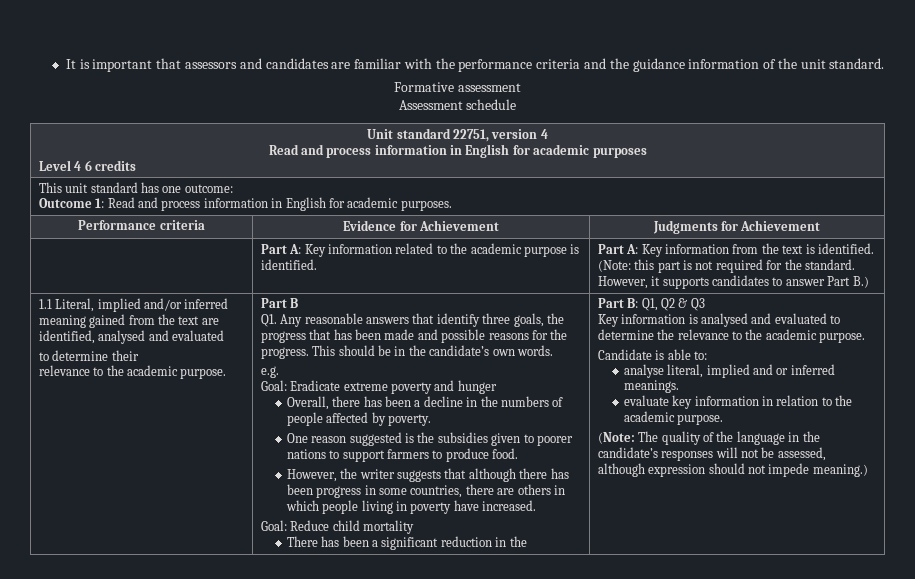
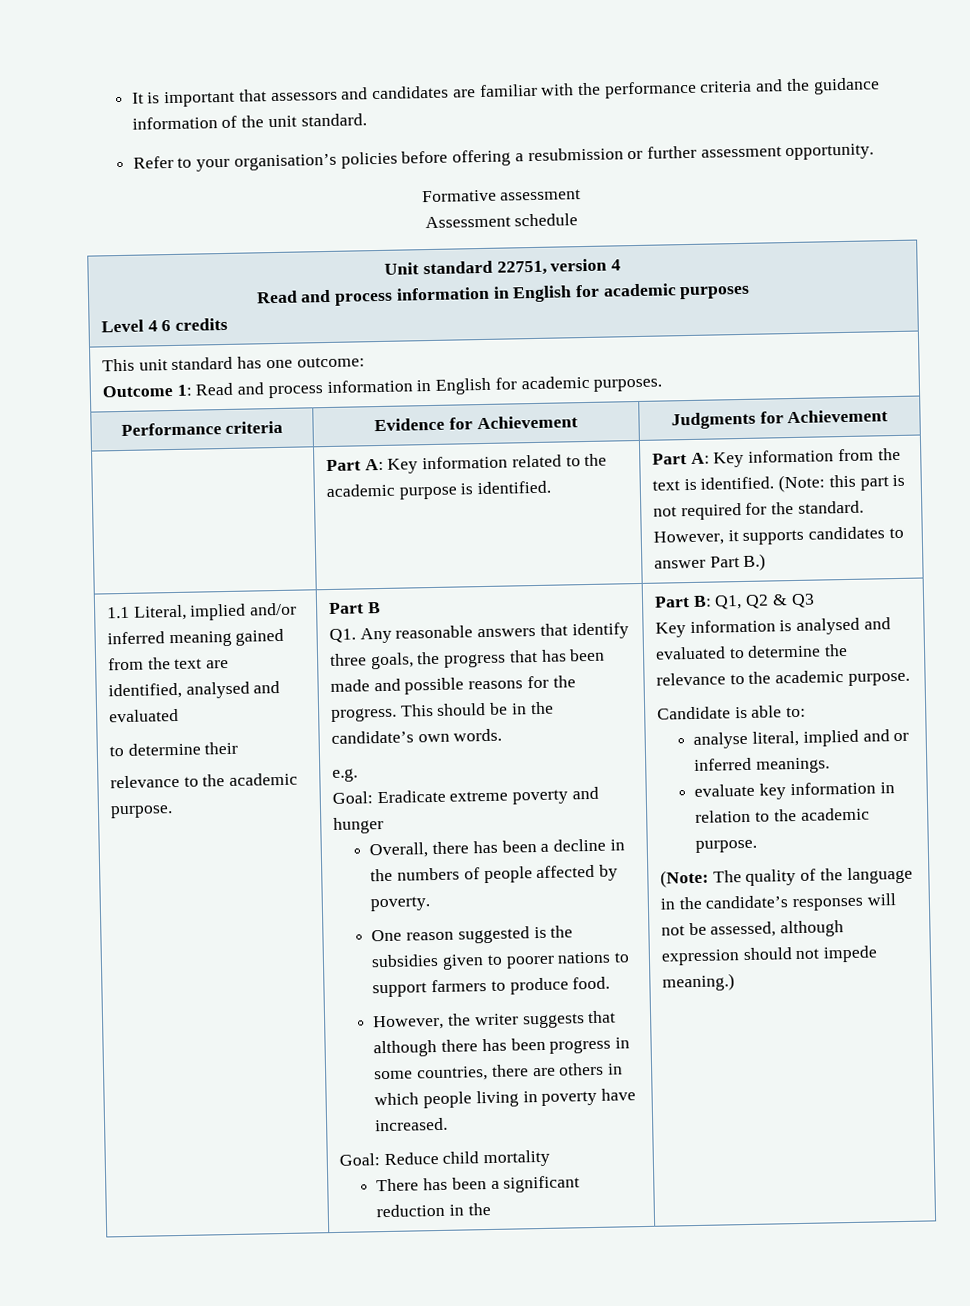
(885, 63) none -> [132,143,875,172] // Refer to your organisation’s policies before offering a resubmission or further assessment opportunity.

